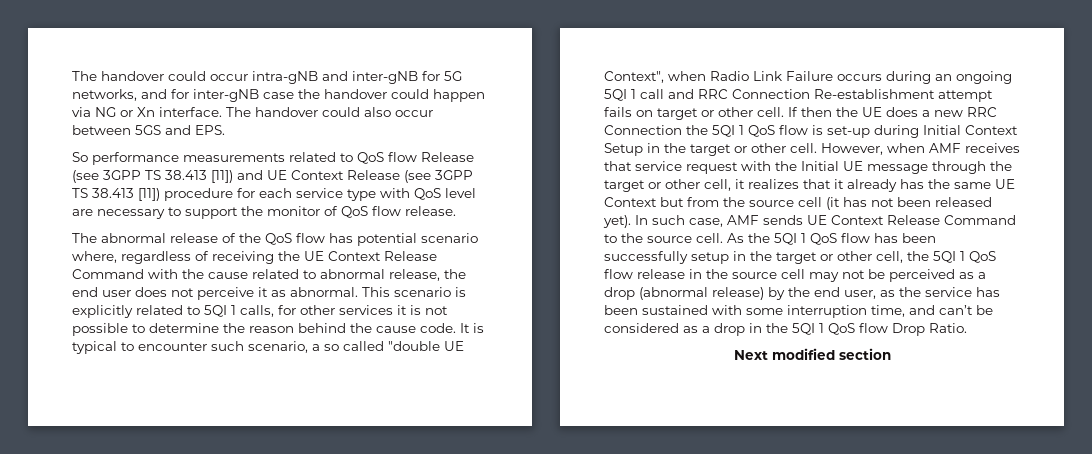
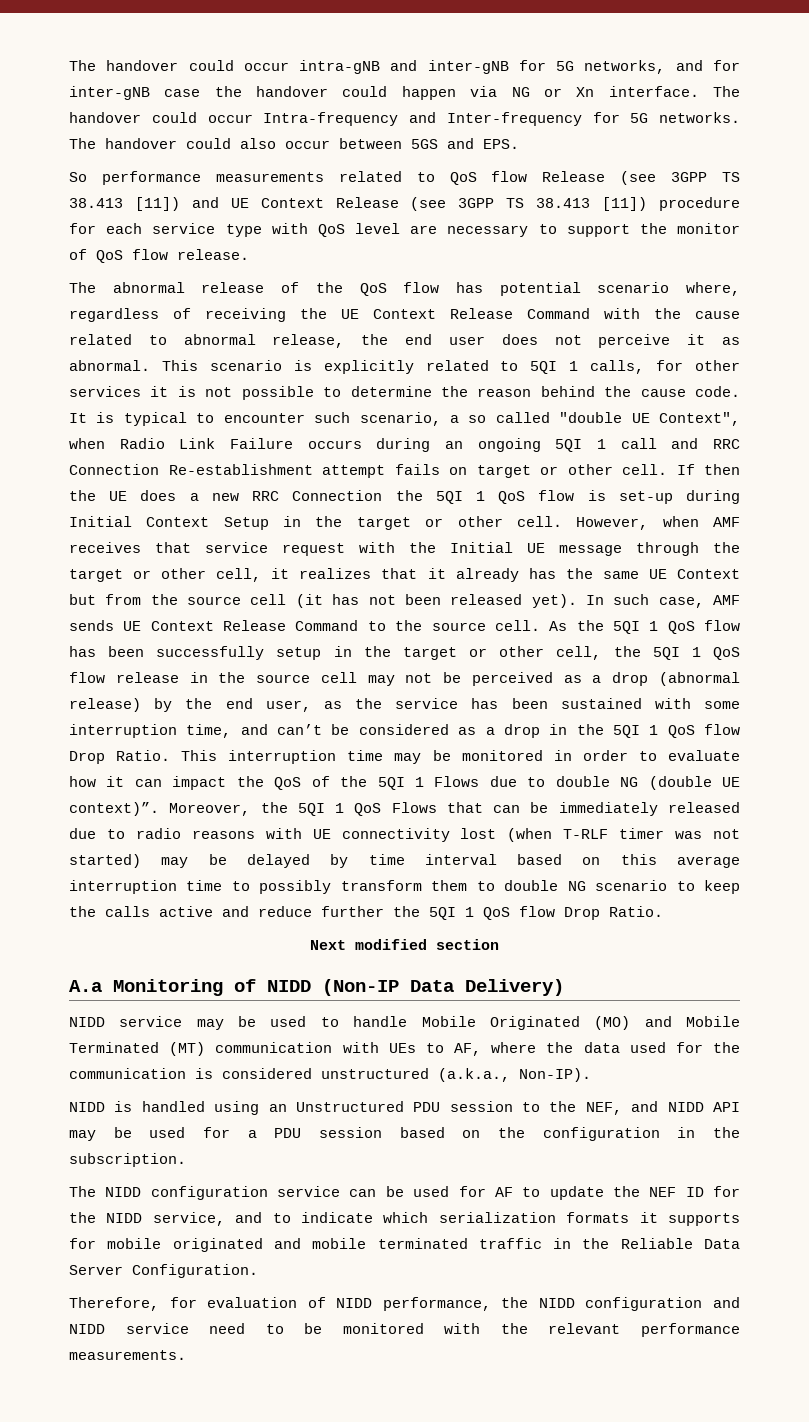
(360, 112) none -> [207,112,740,126] [69,138,231,149] occur Intra-frequency and Inter-frequency for 5G networks. The handover could
[733,348,891,360] // Next modified section -> [181,750,740,764] [69,776,740,790] [69,802,740,816] [69,828,740,842] [69,854,740,868] [69,880,740,894] [69,906,663,920] [310,939,499,950] [69,979,564,996] [69,1016,741,1030] [69,1042,740,1056] [69,1068,591,1082] [69,1101,740,1115] [69,1127,740,1141] [69,1153,186,1167] [69,1186,740,1200] [69,1212,740,1226] [69,1238,740,1252] [69,1264,258,1278] [69,1297,740,1311] [69,1323,740,1337] [69,1350,186,1360] This interruption time may be monitored in order to evaluate how it can impact the QoS of the 5QI 1 Flows due to double NG (double UE context)”. Moreover, the 5QI 1 QoS Flows that can be immediately released due to radio reasons with UE connectivity lost (when T-RLF timer was not started) may be delayed by time interval based on this average interruption time to possibly transform them to double NG scenario to keep the calls active and reduce further the 5QI 1 QoS flow Drop Ratio. // Next modified section // A.a Monitoring of NIDD (Non-IP Data Delivery) // NIDD service may be used to handle Mobile Originated (MO) and Mobile Terminated (MT) communication with UEs to AF, where the data used for the communication is considered unstructured (a.k.a., Non-IP). // NIDD is handled using an Unstructured PDU session to the NEF, and NIDD API may be used for a PDU session based on the configuration in the subscription. // The NIDD configuration service can be used for AF to update the NEF ID for the NIDD service, and to indicate which serialization formats it supports for mobile originated and mobile terminated traffic in the Reliable Data Server Configuration. // Therefore, for evaluation of NIDD performance, the NIDD configuration and NIDD service need to be monitored with the relevant performance measurements.

